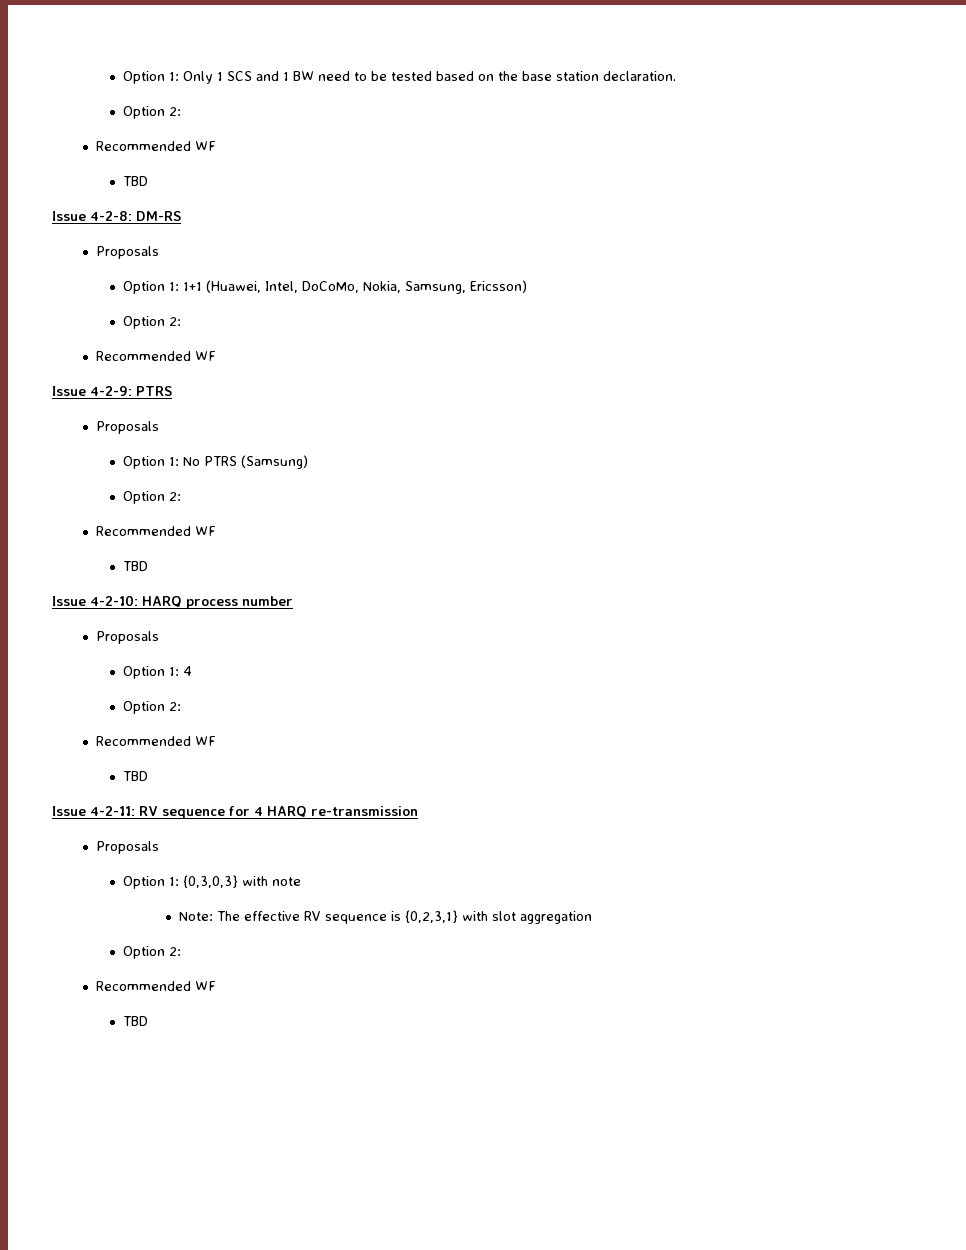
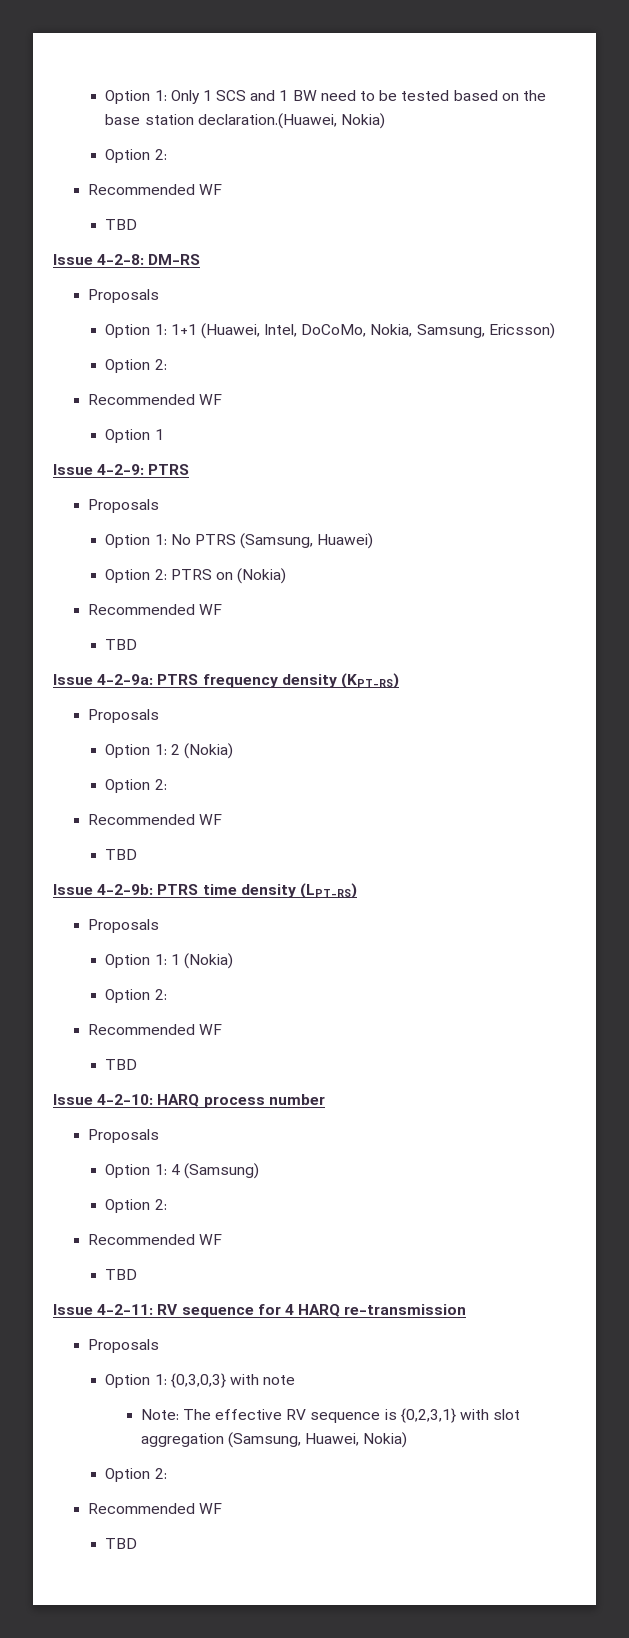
[603,71,677,81] declaration. -> [197,113,385,129] declaration.(Huawei, Nokia)
(216, 356) none -> [105,429,164,443] // Option 1
[241,455,309,469] (Samsung) -> [240,533,374,549] [105,568,287,584] [87,604,222,615] [105,639,138,650] [53,673,399,689] [87,709,159,723] [105,743,233,759] [105,779,167,793] [87,814,222,825] [105,849,138,860] [53,883,357,899] [87,919,159,933] [105,953,233,969] (Samsung, Huawei) // Option 2: PTRS on (Nokia) // Recommended WF // TBD // Issue 4-2-9a: PTRS frequency density (KPT-RS) // Proposals // Option 1: 2 (Nokia) // Option 2: // Recommended WF // TBD // Issue 4-2-9b: PTRS time density (LPT-RS) // Proposals // Option 1: 1 (Nokia)
(193, 671) none -> [183,1163,259,1179] (Samsung)
(592, 917) none -> [227,1432,408,1448] (Samsung, Huawei, Nokia)

